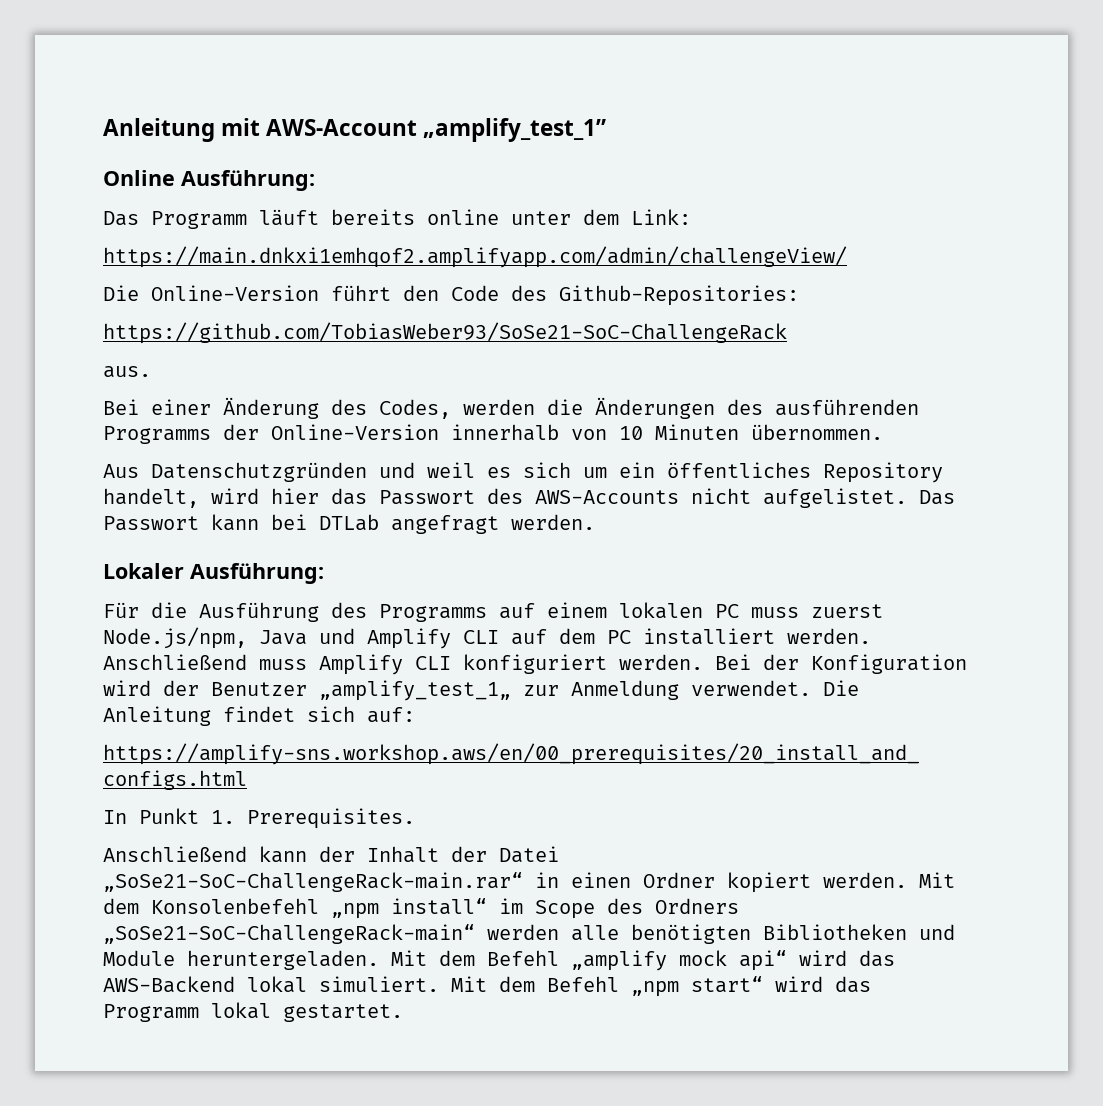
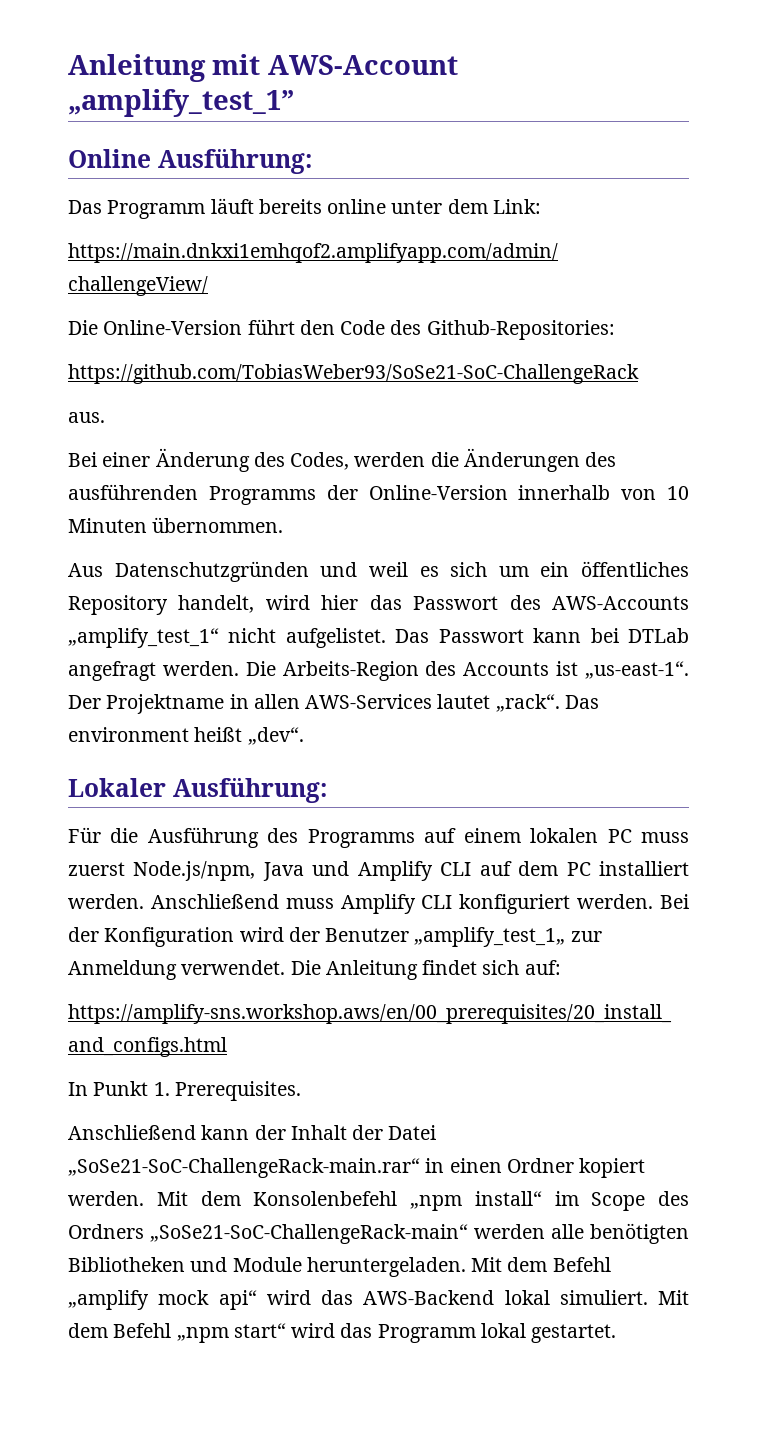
(679, 497) none -> [68,628,219,648] „amplify_test_1“
(595, 522) none -> [245,661,689,681] [68,694,599,714] [68,727,304,745] Die Arbeits-Region des Accounts ist „us-east-1“. Der Projektname in allen AWS-Services lautet „rack“. Das environment heißt „dev“.

